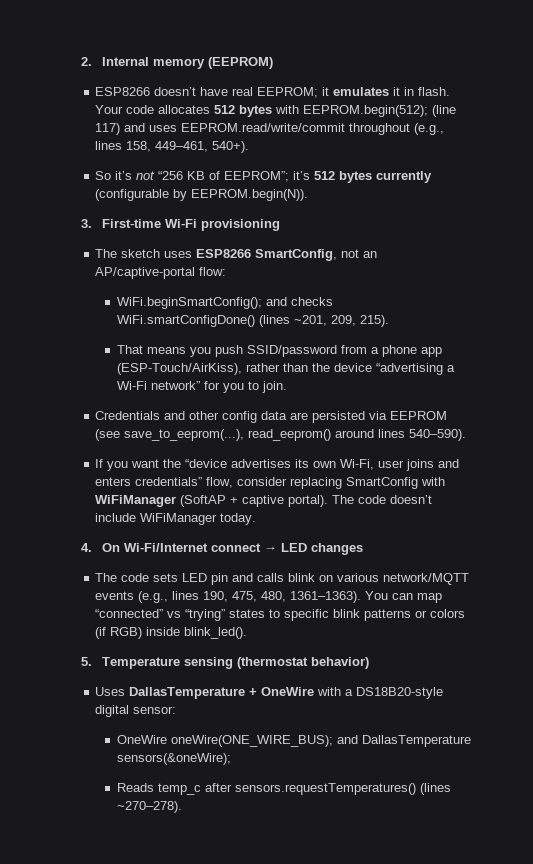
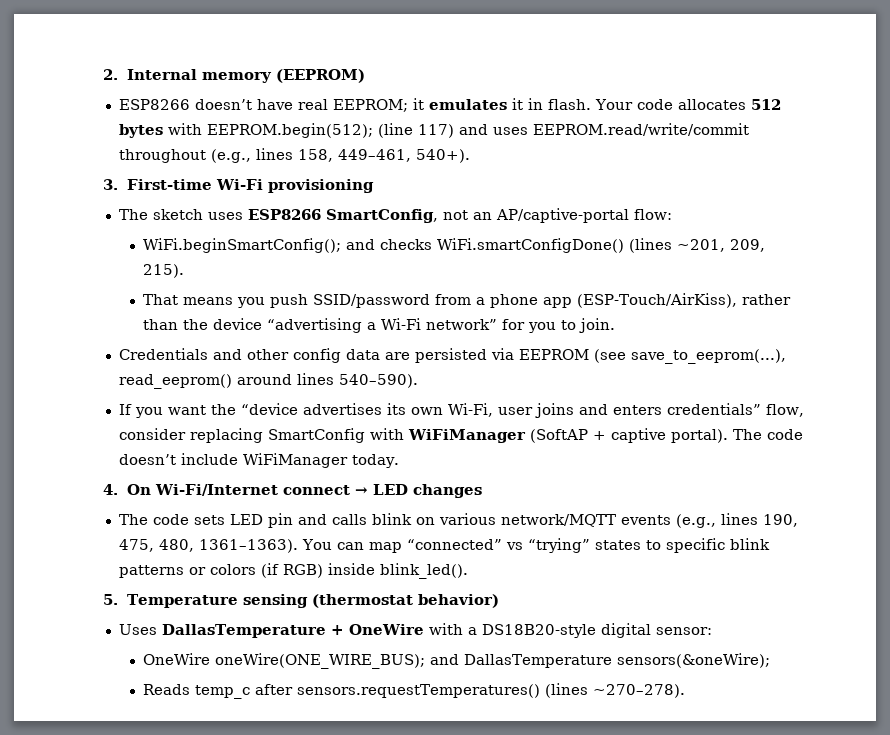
[95,171,433,183] [95,189,309,201] // So it’s not “256 KB of EEPROM”; it’s 512 bytes currently (configurable by EEPROM.begin(N)). -> (471, 156) none

